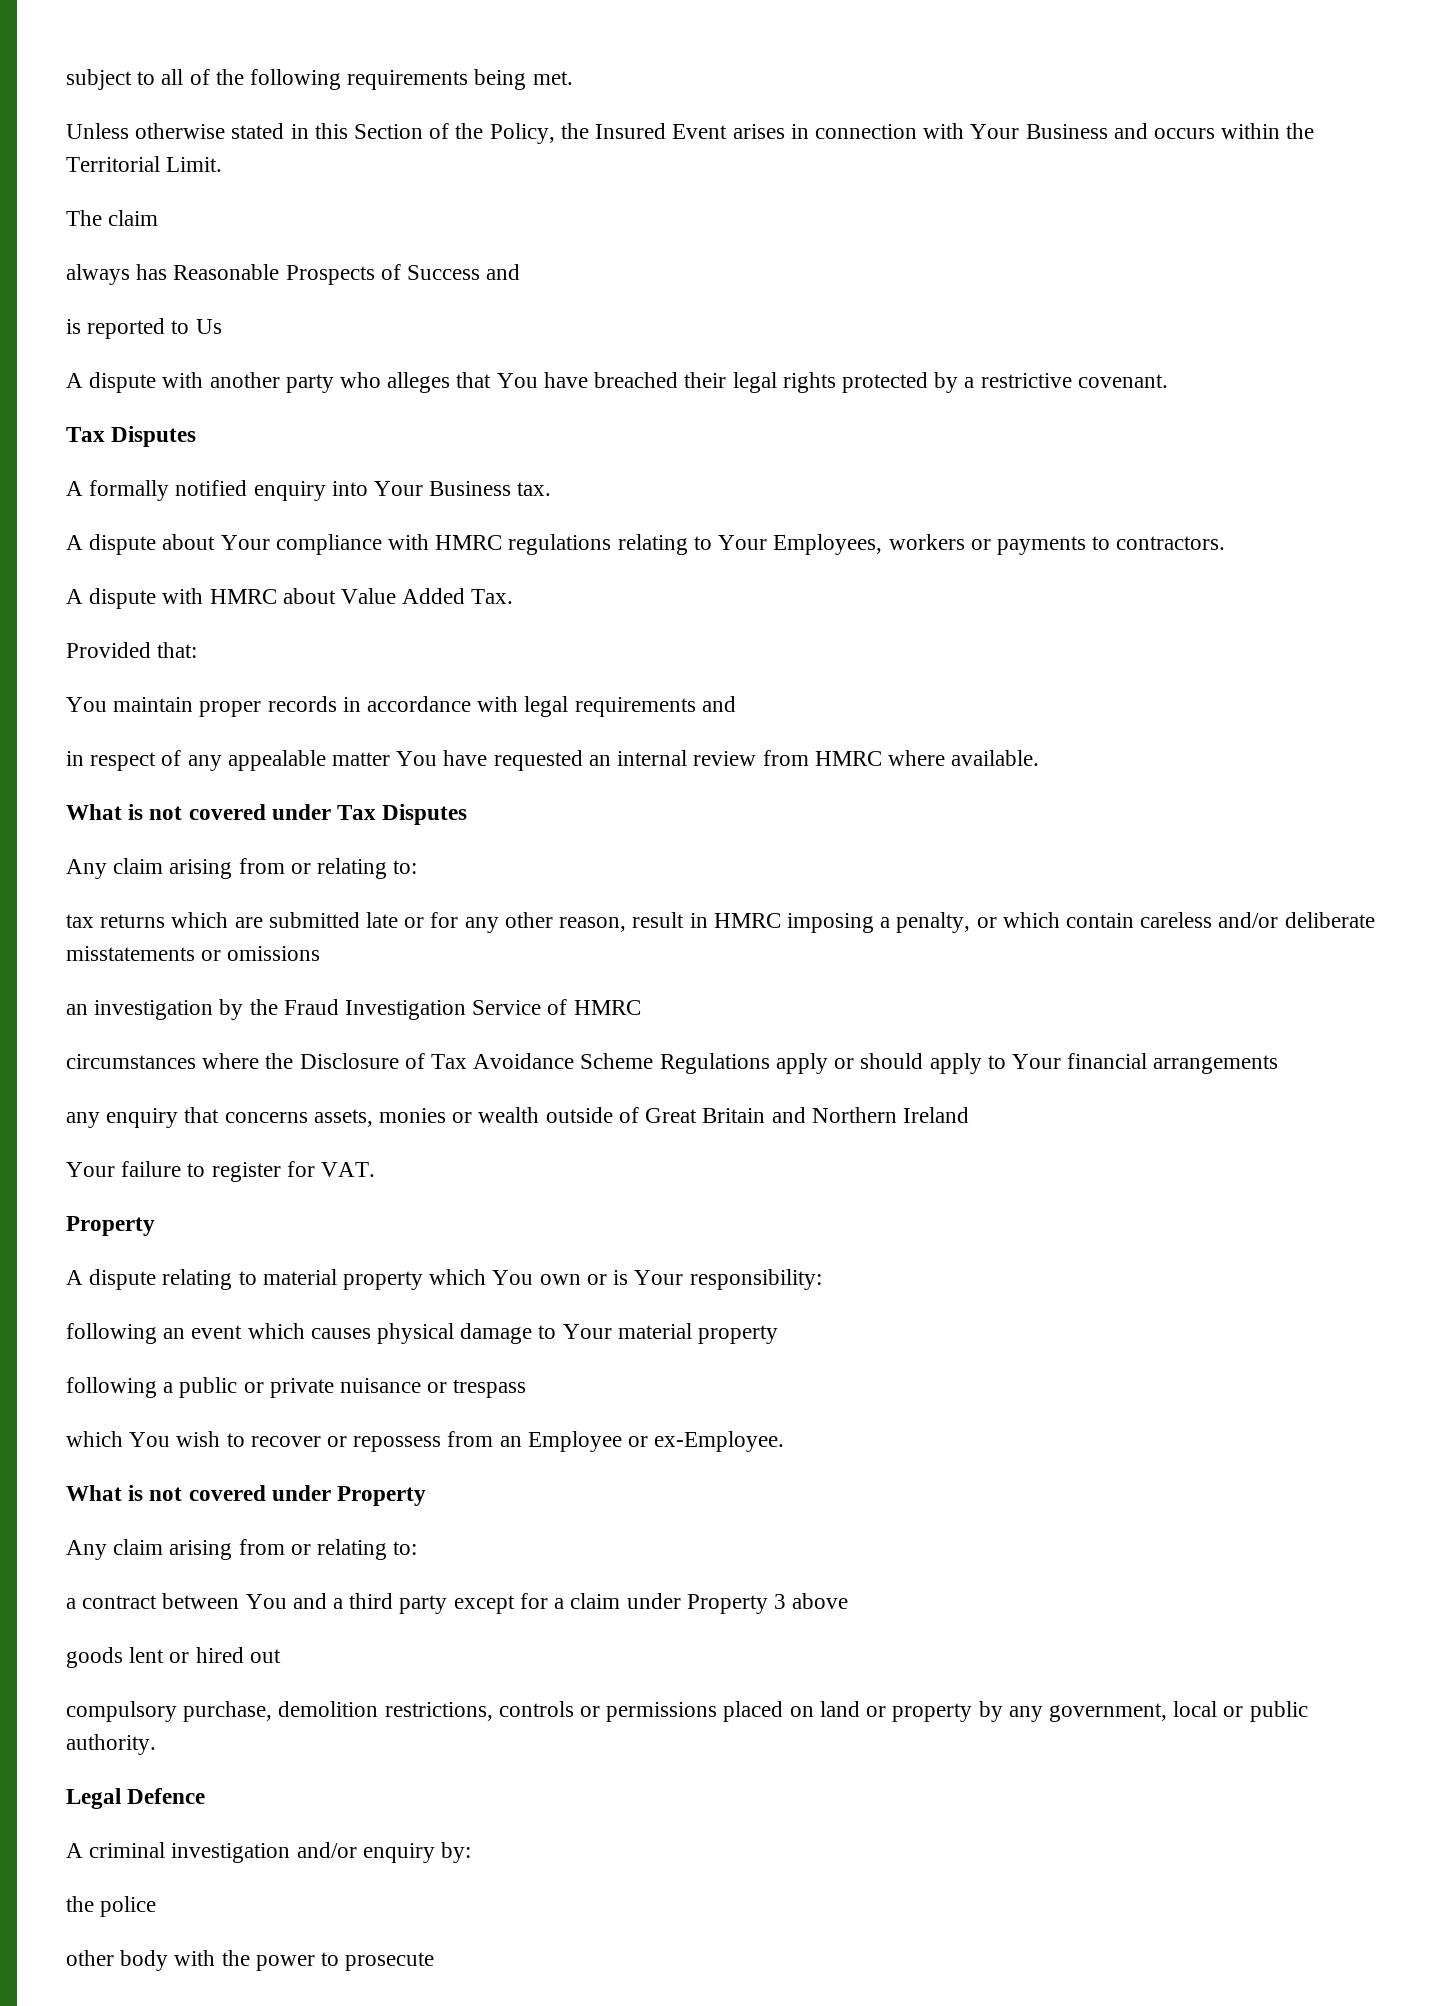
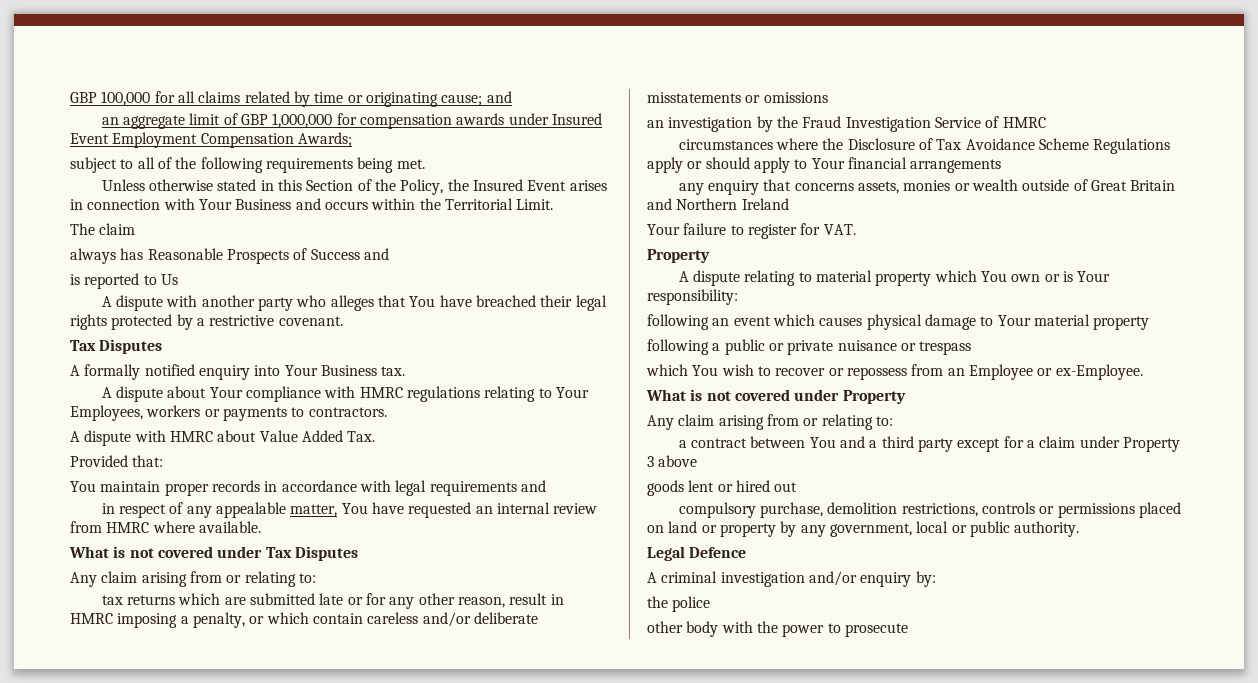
(66, 79) none -> [70,91,512,107] [101,113,603,129] [70,132,352,148] GBP 100,000 for all claims related by time or originating cause; and // an aggregate limit of GBP 1,000,000 for compensation awards under Insured Event Employment Compensation Awards; //
[332,752,391,766] matter -> [290,504,338,517] matter,

